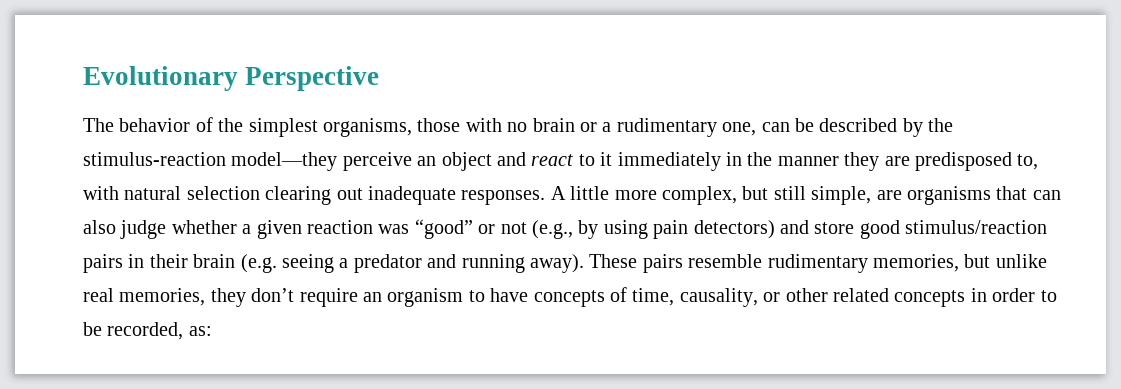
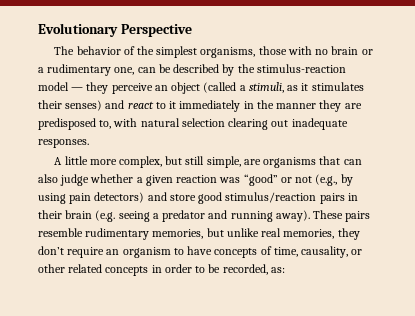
[231,152,492,171] model—they perceive an object -> [38,82,364,94] [38,100,103,111] model — they perceive an object (called a stimuli, as it stimulates their senses)
(546, 197) none -> (89, 143) //

